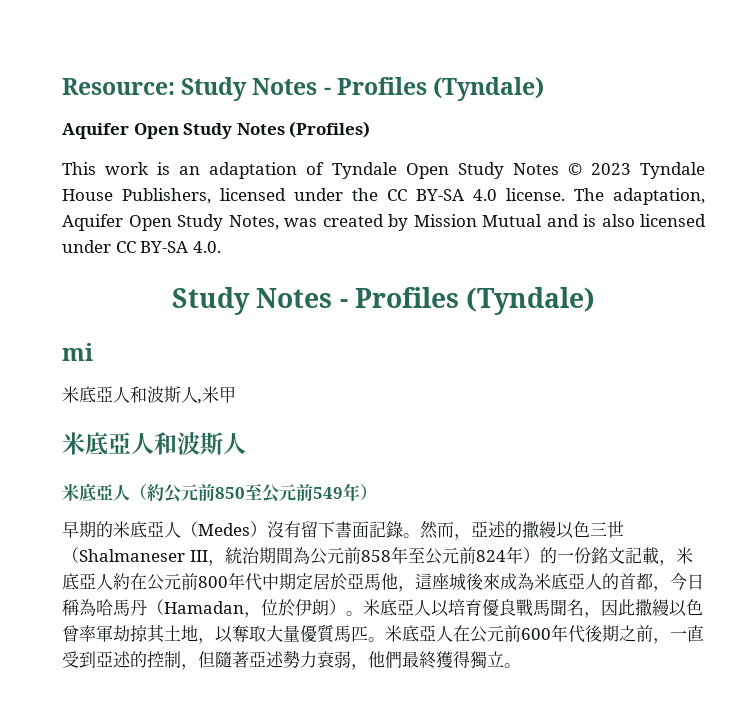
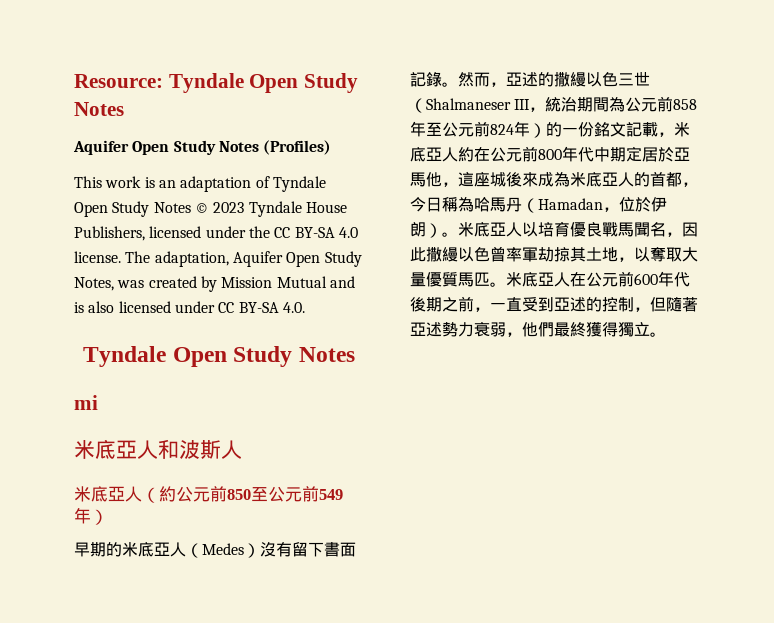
[181,77,545,101] Study Notes - Profiles (Tyndale) -> [168,73,359,93] [74,102,124,116] Tyndale Open Study Notes
[172,287,595,315] [62,343,93,361] [62,386,236,404] Study Notes - Profiles (Tyndale) // mi // 米底亞人和波斯人,米甲 -> [83,346,355,367] [74,395,98,410] Tyndale Open Study Notes // mi

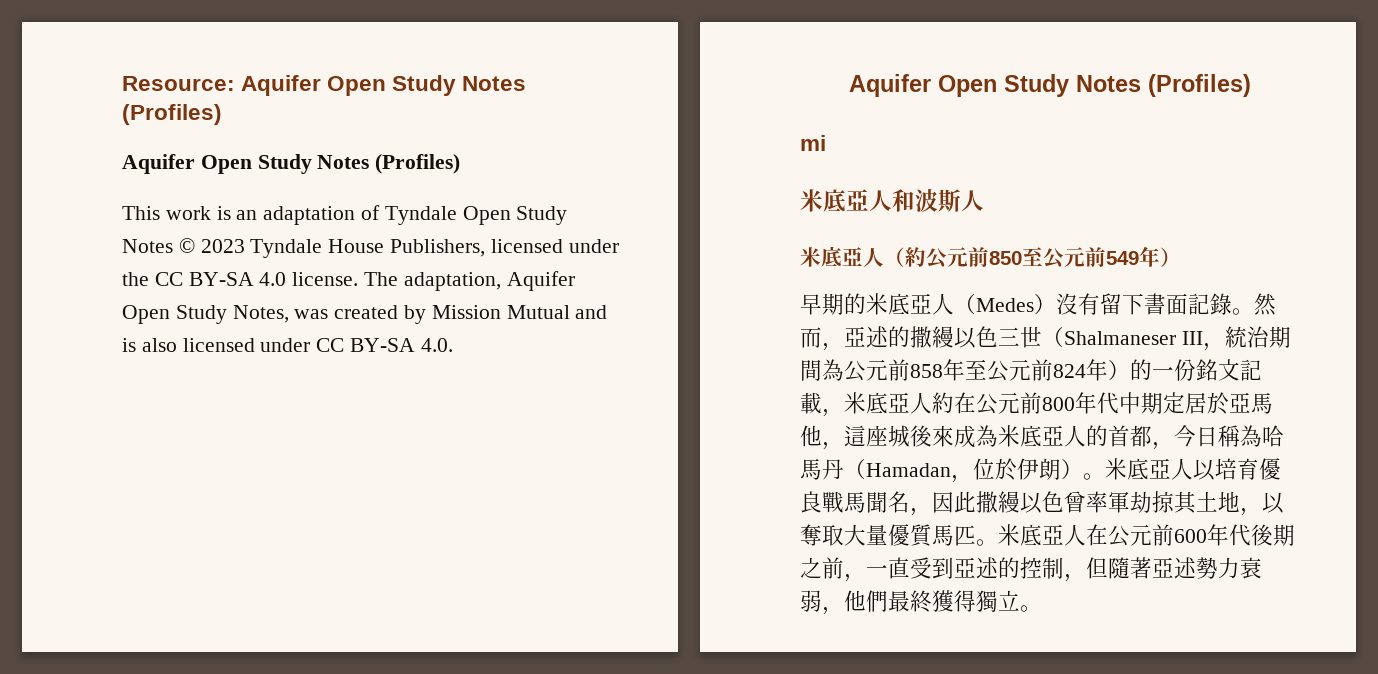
[168,73,359,93] [74,102,124,116] Tyndale Open Study Notes -> [241,75,527,96] [122,104,222,125] Aquifer Open Study Notes (Profiles)
[83,346,355,367] Tyndale Open Study Notes -> [848,74,1251,97] Aquifer Open Study Notes (Profiles)

